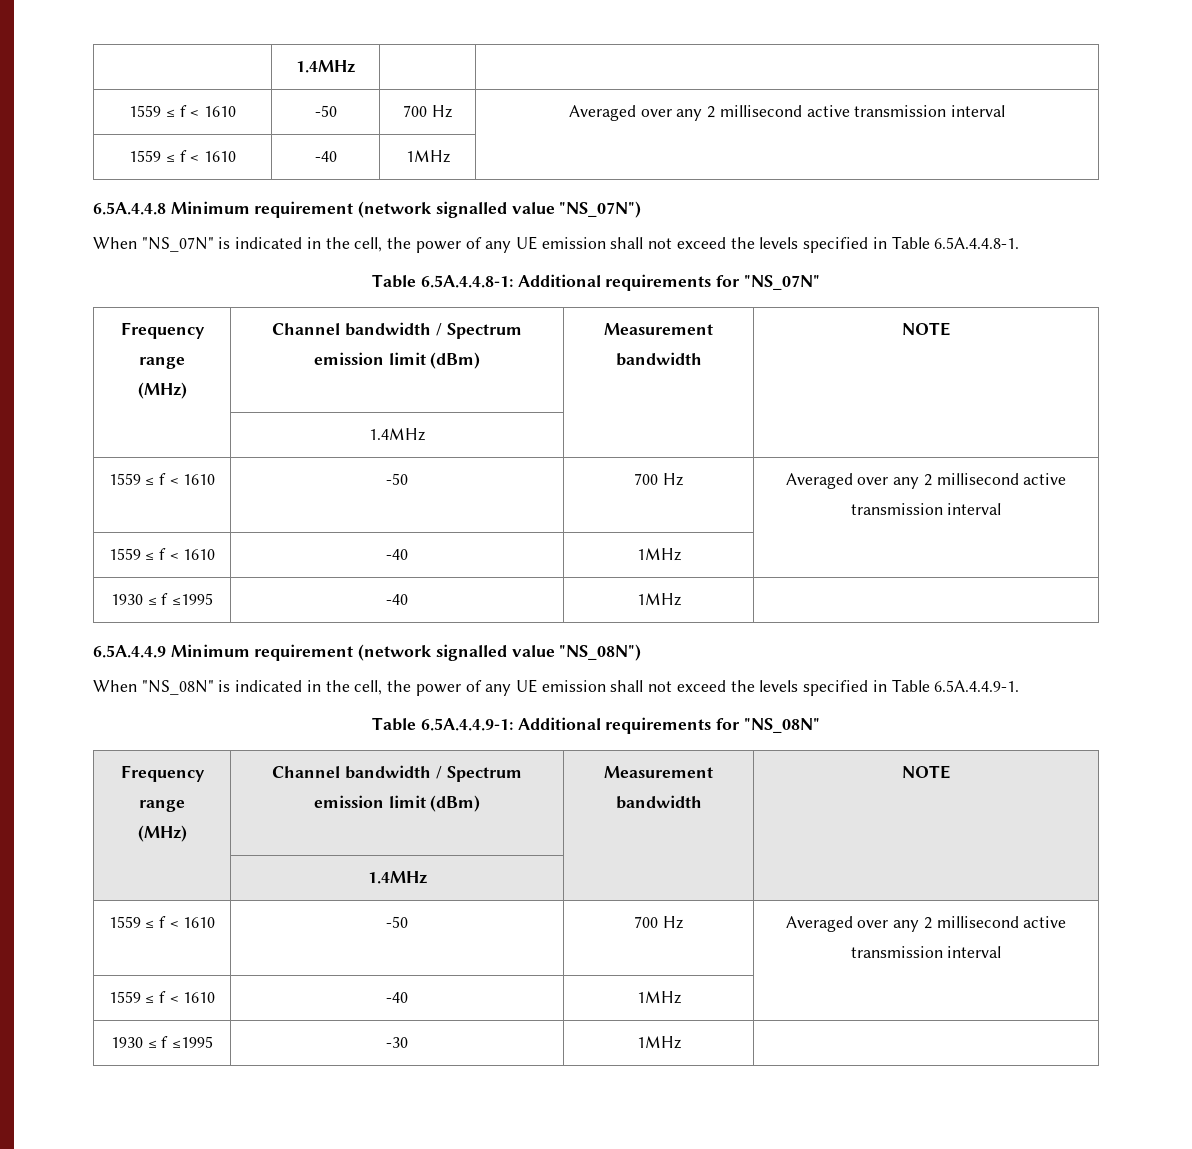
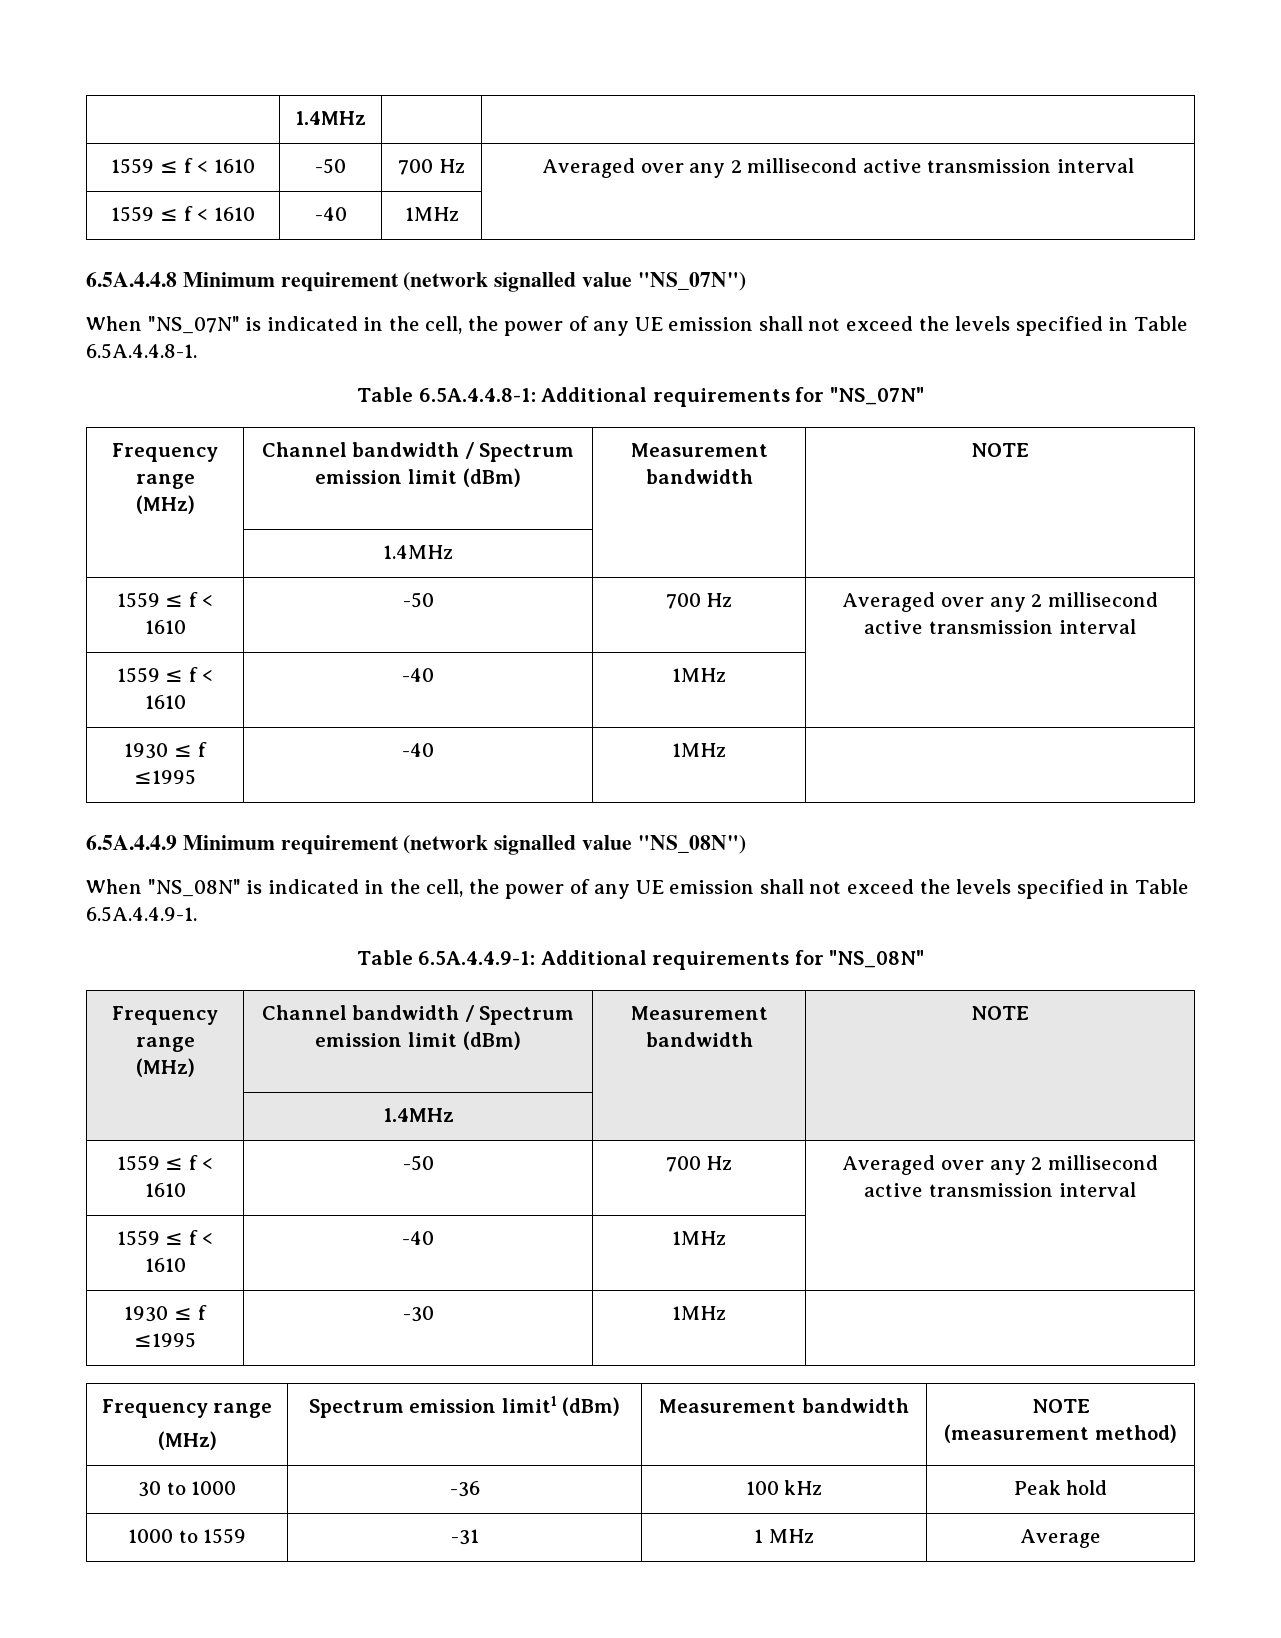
(681, 1042) none -> [101,1399,273,1418] [157,1431,217,1450] [308,1396,621,1418] [659,1398,909,1413] [1031,1399,1090,1413] [944,1424,1177,1443] [137,1481,237,1497] [449,1481,480,1497] [745,1480,823,1495] [1013,1480,1108,1495] [127,1528,247,1544] [450,1529,479,1545] [754,1529,814,1543] [1020,1529,1101,1548] // Frequency range // (MHz) | Spectrum emission limit1 (dBm) | Measurement bandwidth | NOTE // (measurement method) // 30 to 1000 | -36 | 100 kHz | Peak hold // 1000 to 1559 | -31 | 1 MHz | Average

